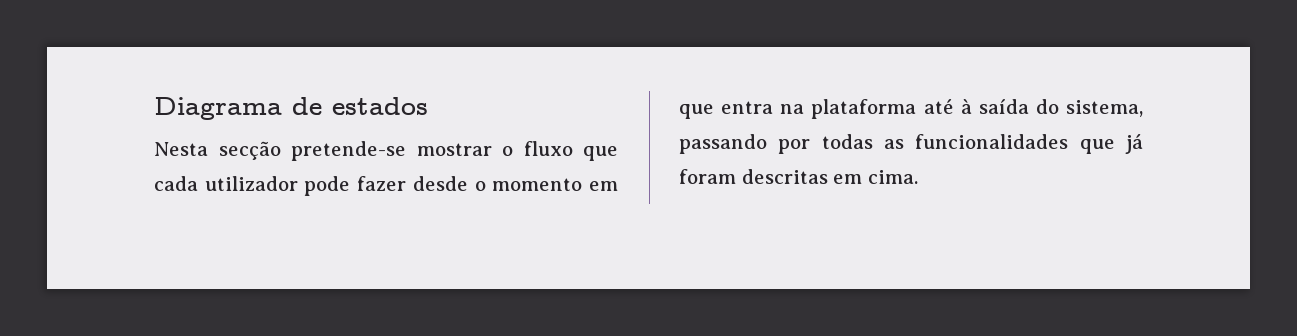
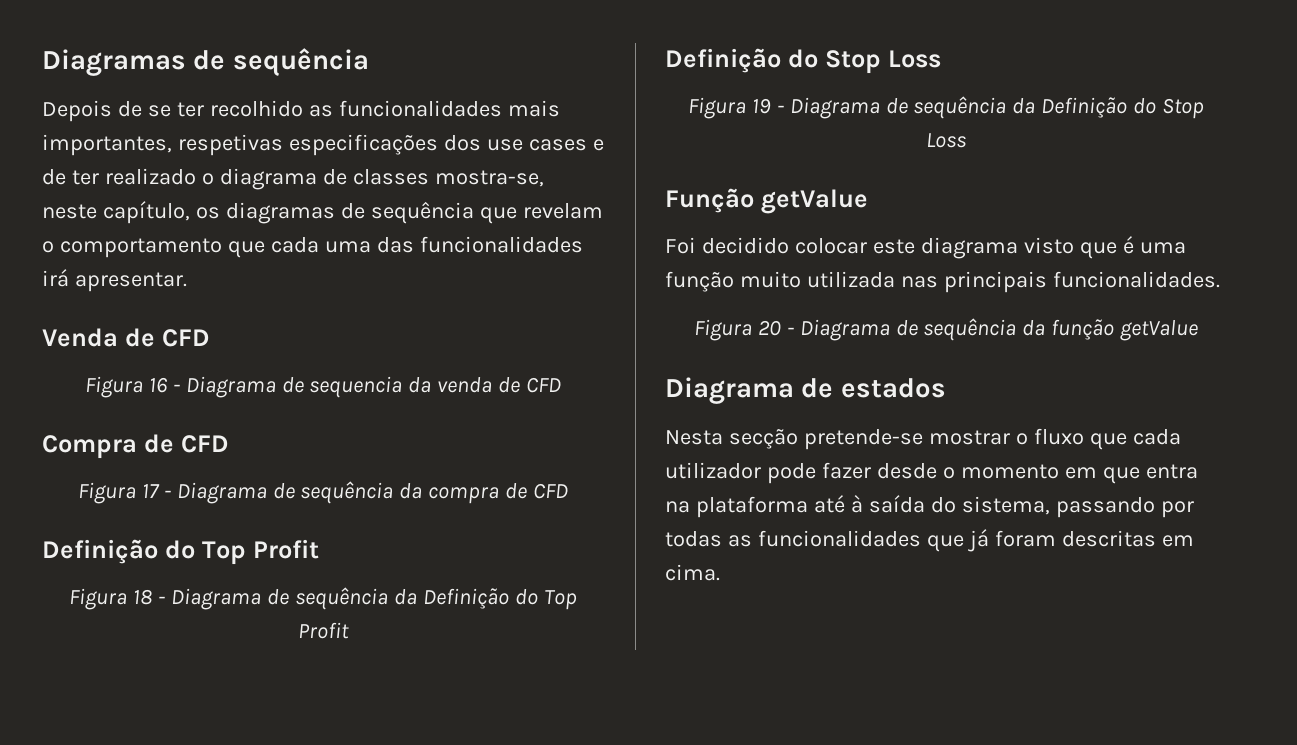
(154, 108) none -> [42,48,369,76] [42,100,560,122] [42,134,604,156] [42,168,544,190] [42,201,603,224] [42,236,583,258] [42,269,187,292] [42,328,210,347] [84,376,562,398] [42,434,229,459] [77,481,569,504] [42,539,319,565] [69,587,577,610] [298,622,349,639] [665,48,941,74] [687,96,1205,119] [926,133,966,148] [665,188,868,214] [665,236,1186,259] [665,271,1220,293] [693,318,1199,341] Diagramas de sequência // Depois de se ter recolhido as funcionalidades mais importantes, respetivas especificações dos use cases e de ter realizado o diagrama de classes mostra-se, neste capítulo, os diagramas de sequência que revelam o comportamento que cada uma das funcionalidades irá apresentar. // Venda de CFD // Figura 16 - Diagrama de sequencia da venda de CFD // Compra de CFD // Figura 17 - Diagrama de sequência da compra de CFD // Definição do Top Profit // Figura 18 - Diagrama de sequência da Definição do Top Profit // Definição do Stop Loss // Figura 19 - Diagrama de sequência da Definição do Stop Loss // Função getValue // Foi decidido colocar este diagrama visto que é uma função muito utilizada nas principais funcionalidades. // Figura 20 - Diagrama de sequência da função getValue //

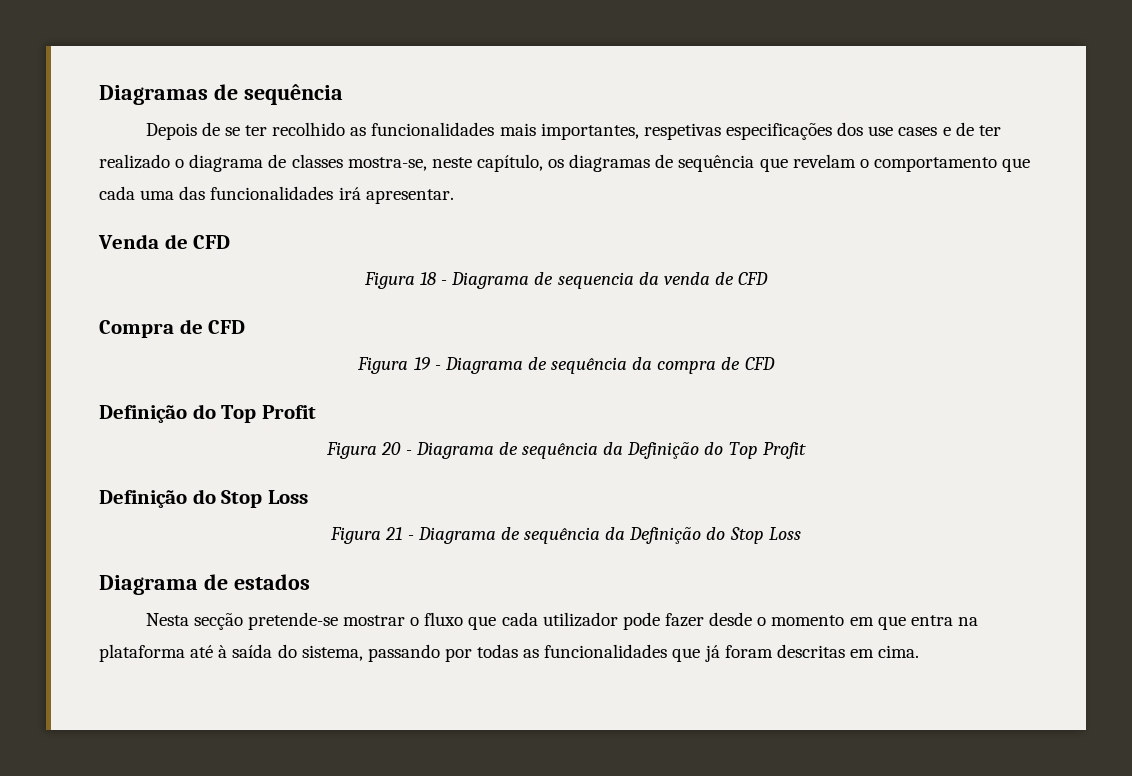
[148,377,168,393] 16 -> [420,272,437,285] 18
[141,484,160,498] 17 -> [413,357,430,370] 19
[133,589,153,605] 18 -> [381,442,402,455] 20
[751,98,771,114] 19 -> [385,527,403,540] 21
[665,188,868,214] [665,236,1186,259] [665,271,1220,293] [693,318,1199,341] // Função getValue // Foi decidido colocar este diagrama visto que é uma função muito utilizada nas principais funcionalidades. // Figura 20 - Diagrama de sequência da função getValue -> (801, 533) none

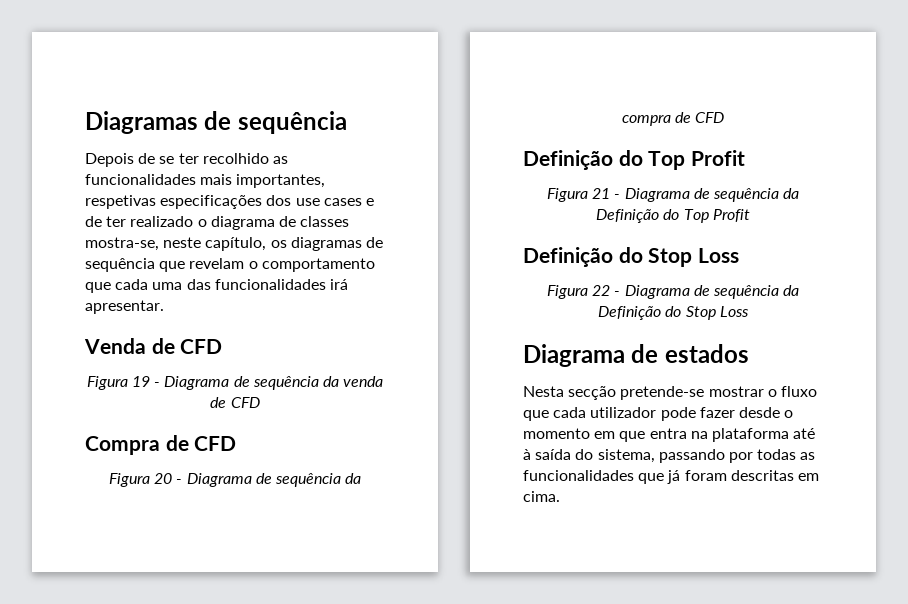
[420,272,634,289] 18 - Diagrama de sequencia -> [132,376,319,390] 19 - Diagrama de sequência
[413,357,430,370] 19 -> [154,473,173,484] 20
[381,442,402,455] 20 -> [592,188,611,199] 21
[385,527,403,540] 21 -> [592,285,611,296] 22

